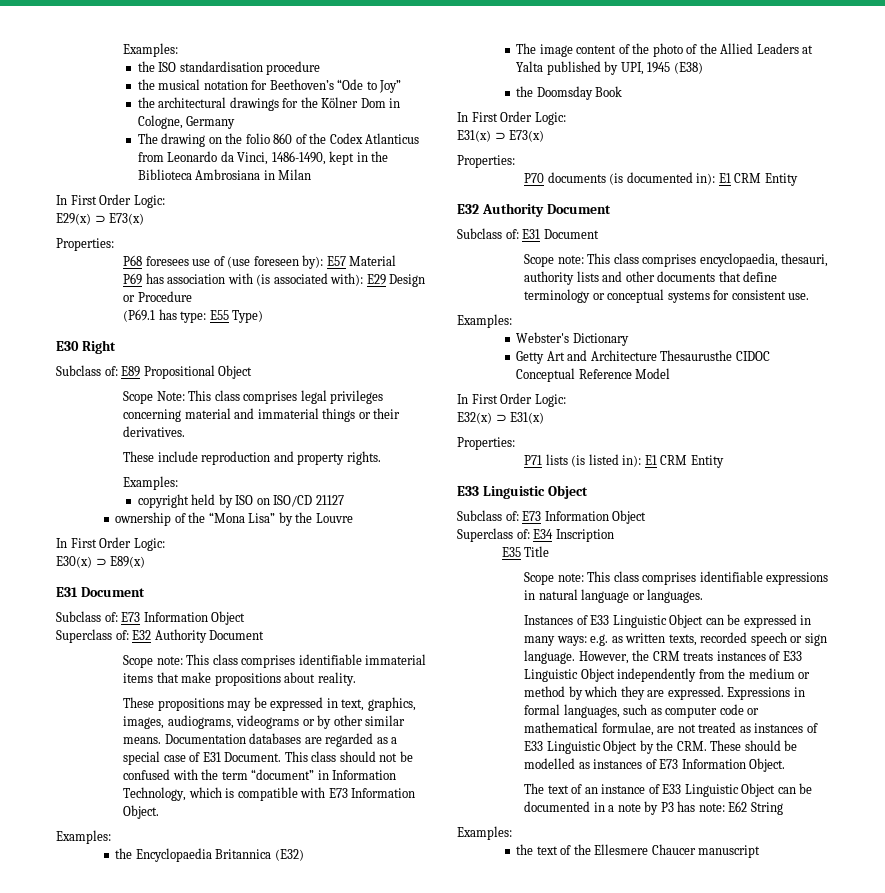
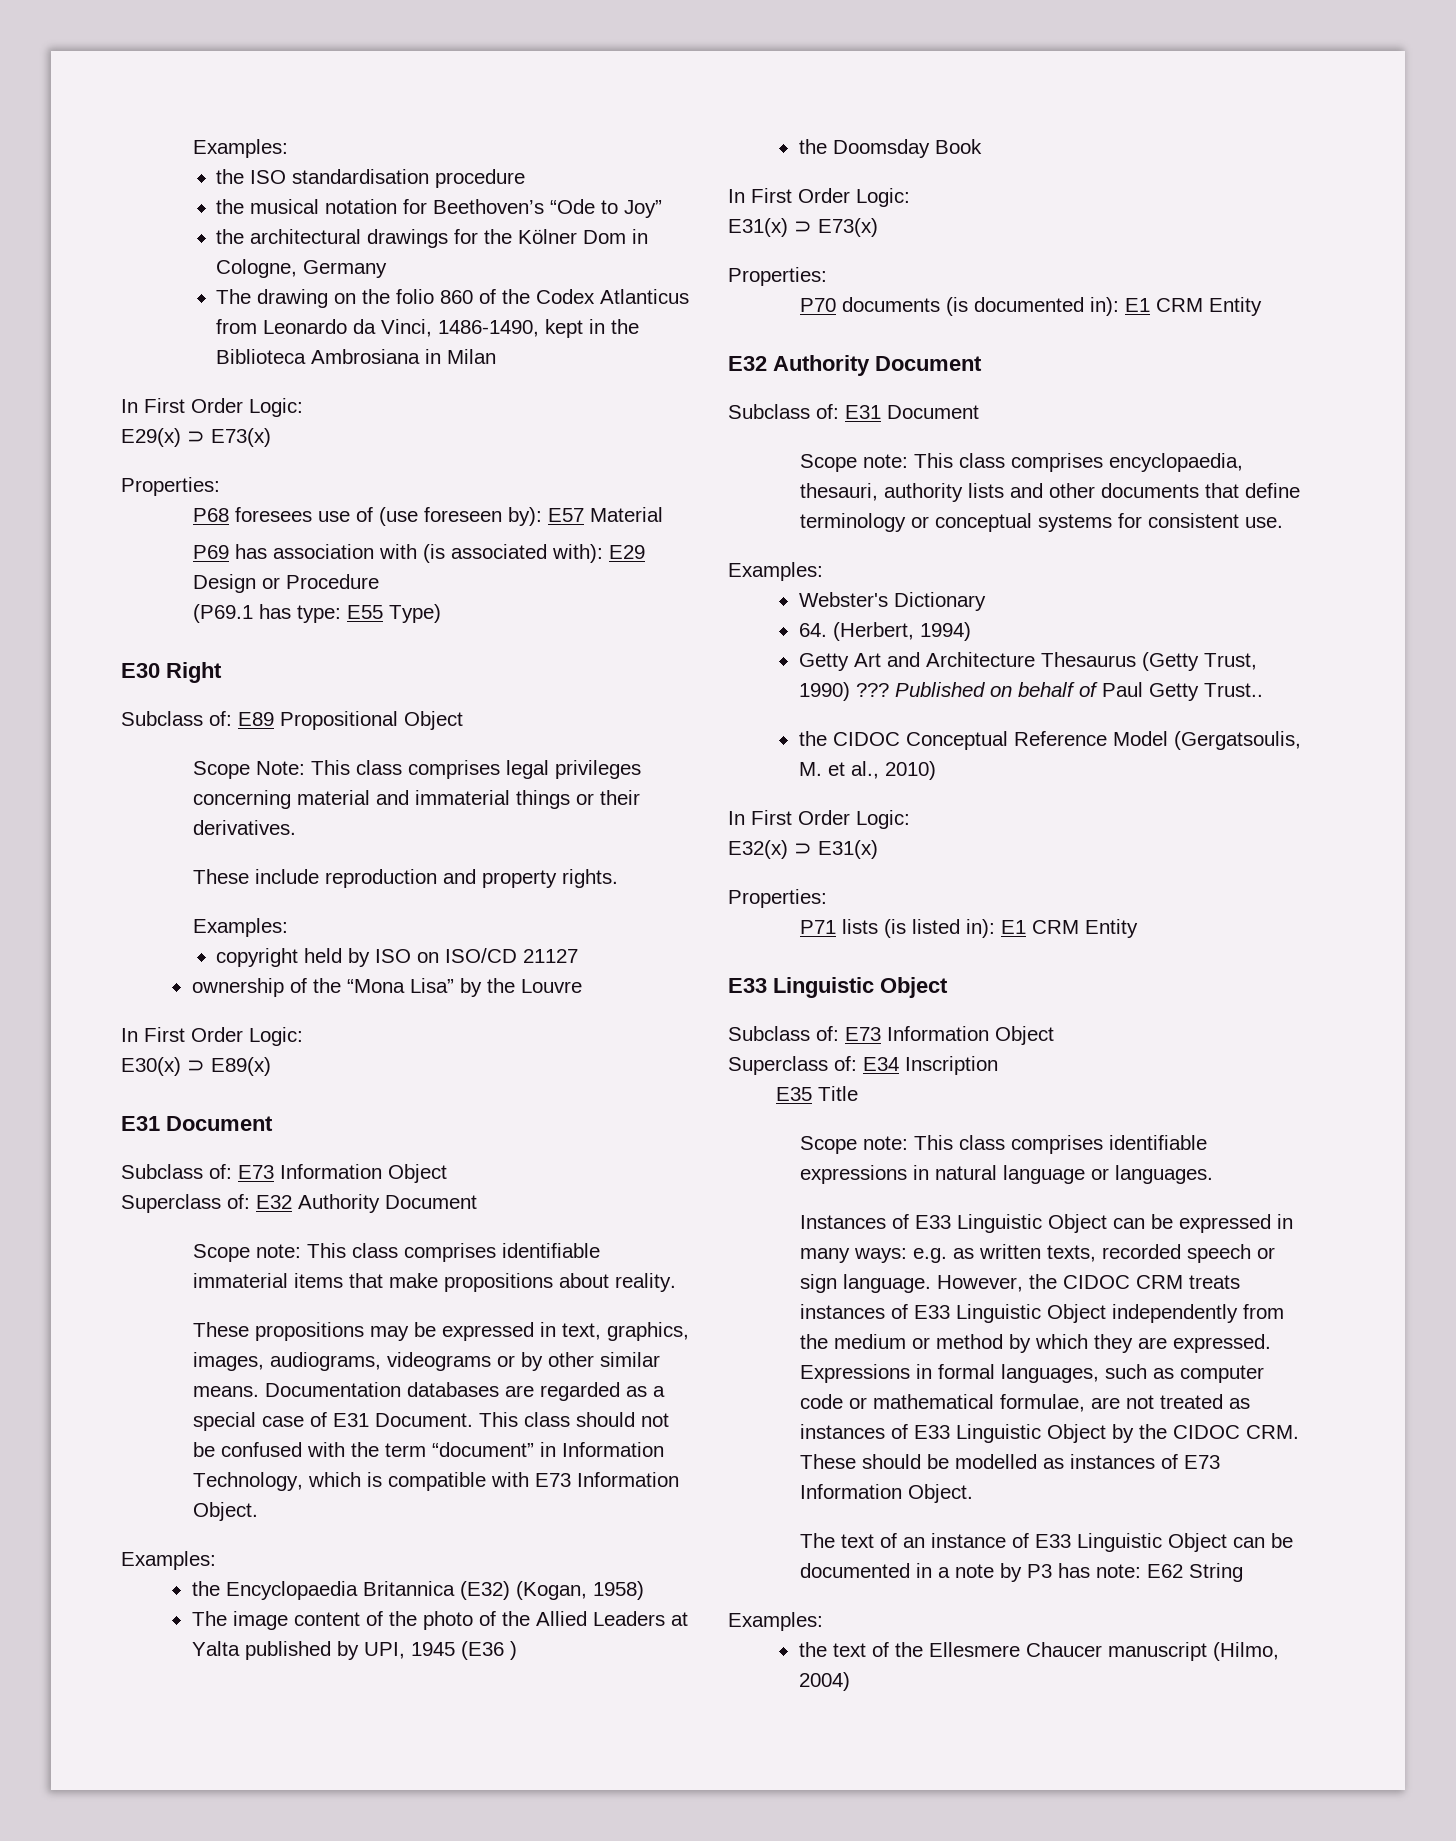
(304, 855) none -> [515,1581,644,1600] (Kogan, 1958)
[673,62,703,74] (E38) -> [460,1641,517,1660] (E36 )
(629, 339) none -> [798,622,971,641] // 64. (Herbert, 1994)
[660,350,733,361] Thesaurusthe -> [1040,652,1257,671] [798,682,1263,701] [798,731,827,746] Thesaurus (Getty Trust, 1990) ??? Published on behalf of Paul Getty Trust.. // the
(671, 373) none -> [1173,731,1301,750] [798,761,936,780] (Gergatsoulis, M. et al., 2010)
(650, 655) none -> [1063,1275,1131,1289] CIDOC
(674, 745) none -> [1173,1425,1241,1439] CIDOC
(761, 851) none -> [1212,1642,1279,1661] [798,1672,850,1691] (Hilmo, 2004)

